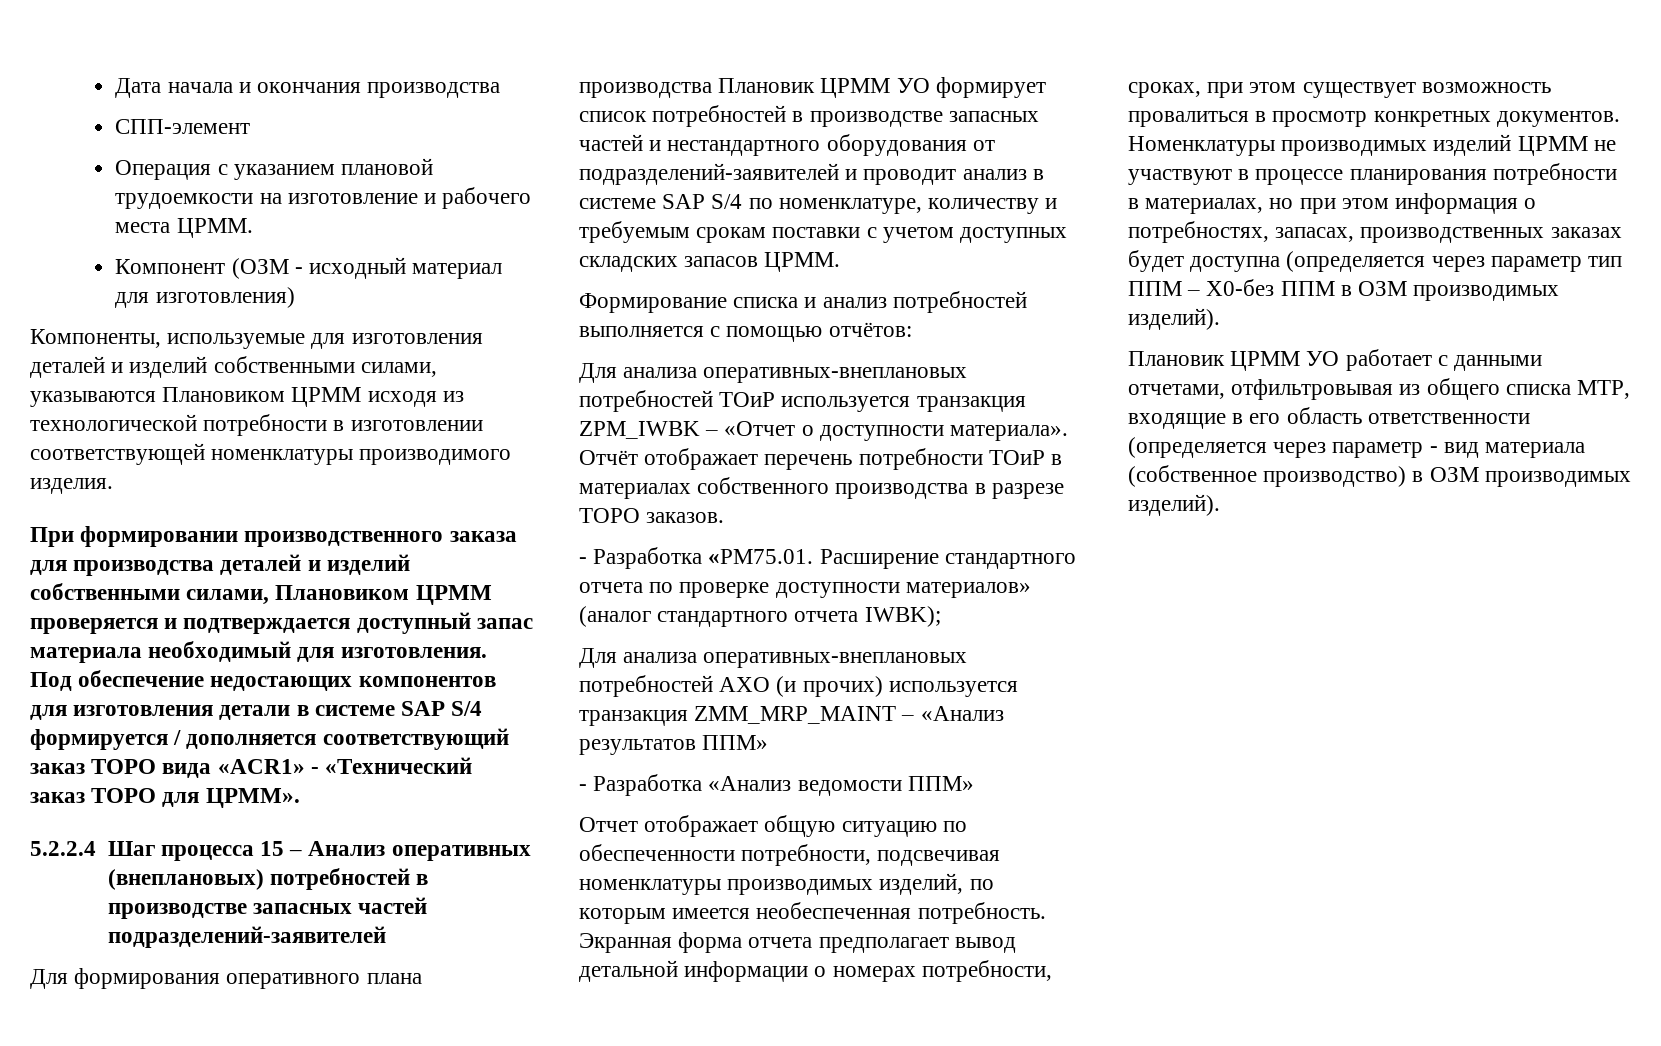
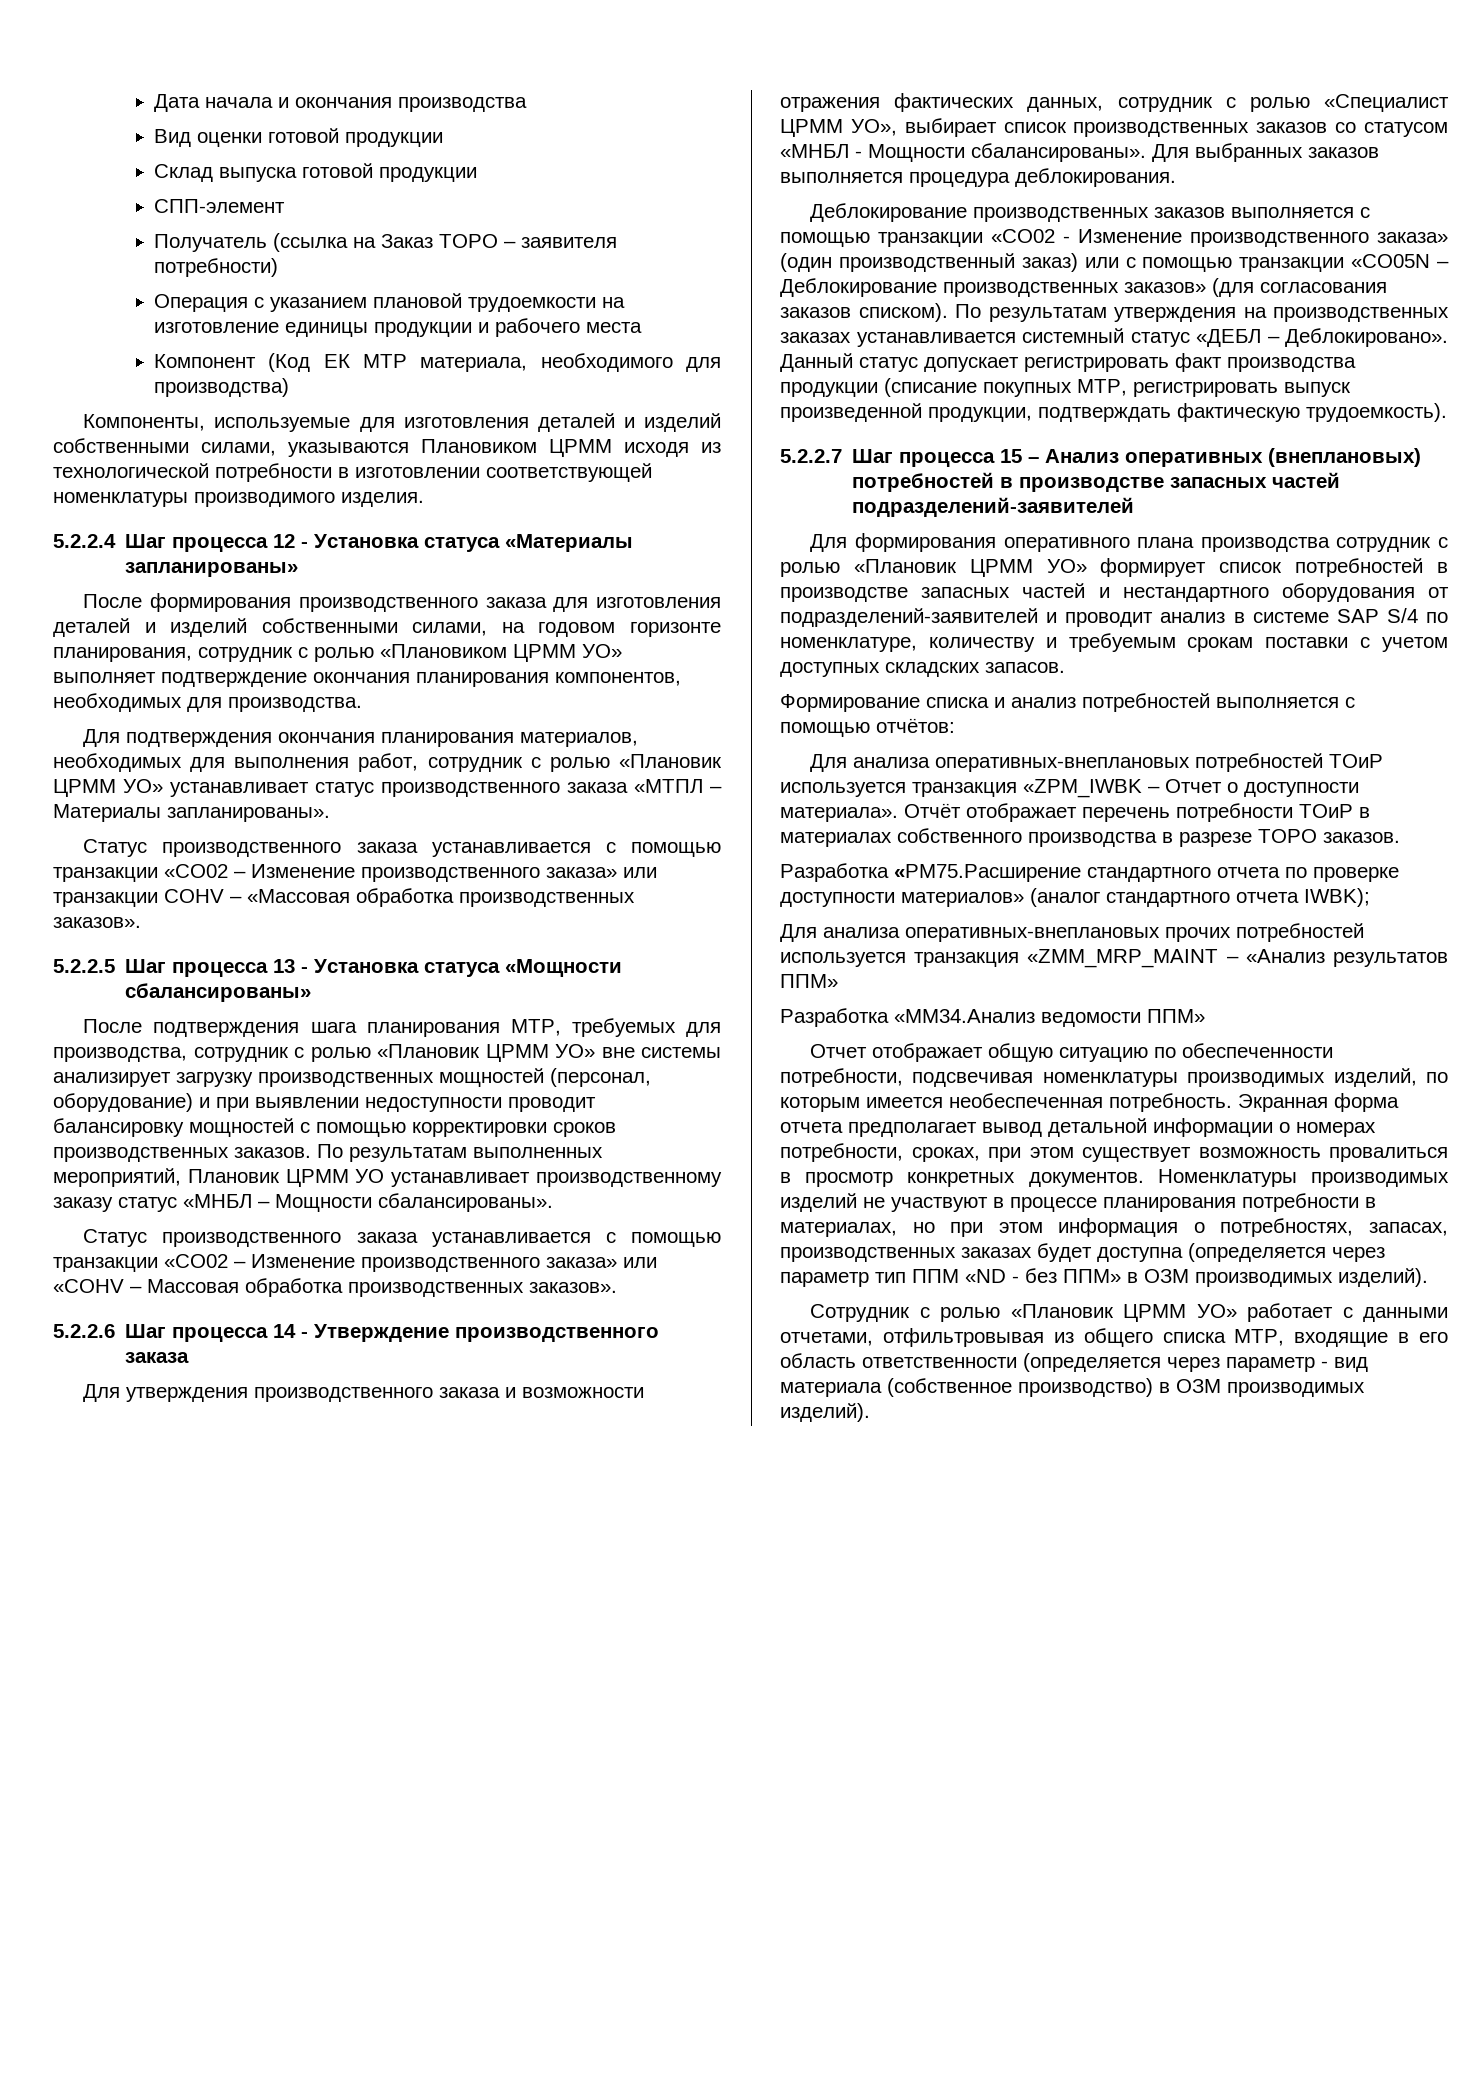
[115,119,251,134] СПП-элемент -> [154,128,444,147] [154,163,478,182] [154,199,286,213] [154,233,618,252] [154,258,279,277] Вид оценки готовой продукции // Склад выпуска готовой продукции // СПП-элемент // Получатель (ссылка на Заказ ТОРО – заявителя потребности)
(418, 198) none -> [285,322,473,337] единицы продукции
[176,218,253,238] ЦРММ. -> (643, 327) none
[231,257,503,279] [115,287,295,308] (ОЗМ - исходный материал для изготовления) -> [268,353,721,372] [154,378,290,397] (Код ЕК МТР материала, необходимого для производства)
[30,526,239,547] При формировании -> [53,534,634,552] [125,562,299,577] [83,593,292,612] 5.2.2.4 Шаг процесса 12 - Установка статуса «Материалы запланированы» // После формирования
[73,554,410,576] [30,583,492,605] [30,612,533,634] [30,641,487,663] [30,670,496,691] [30,701,483,720] [30,728,509,750] [30,757,473,778] [30,788,300,808] [30,841,96,856] производства деталей и изделий собственными силами, Плановиком ЦРММ проверяется и подтверждается доступный запас материала необходимый для изготовления. Под обеспечение недостающих компонентов для изготовления детали в системе SAP S/4 формируется / дополняется соответствующий заказ ТОРО вида «ACR1» - «Технический заказ ТОРО для ЦРММ». // 5.2.2.4 -> [596,597,721,608] [53,618,721,637] [53,644,622,662] [53,672,681,687] [53,693,362,712] [83,729,639,747] [53,753,722,772] [53,779,722,797] [53,804,330,822] [83,839,721,857] [53,864,657,882] [53,888,635,907] [53,917,141,928] [53,959,623,977] [125,983,312,1002] [83,1018,722,1037] [53,1044,721,1062] [53,1068,651,1087] [53,1093,596,1112] [53,1118,616,1137] [53,1144,603,1162] [53,1168,722,1187] [53,1193,553,1212] [83,1229,721,1247] [53,1254,657,1272] [53,1278,617,1297] [53,1324,660,1342] [125,1352,190,1363] [83,1384,645,1402] [780,93,1449,112] [780,118,1448,137] [780,143,1379,162] [780,168,1176,187] [810,203,1371,222] [780,229,1448,247] [780,253,1449,272] [780,278,1387,297] [780,303,1449,322] [780,328,1448,347] [780,353,1356,372] [780,378,1351,397] [780,403,1447,422] [780,449,842,463] изготовления деталей и изделий собственными силами, на годовом горизонте планирования, сотрудник с ролью «Плановиком ЦРММ УО» выполняет подтверждение окончания планирования компонентов, необходимых для производства. // Для подтверждения окончания планирования материалов, необходимых для выполнения работ, сотрудник с ролью «Плановик ЦРММ УО» устанавливает статус производственного заказа «МТПЛ – Материалы запланированы». // Статус производственного заказа устанавливается с помощью транзакции «CO02 – Изменение производственного заказа» или транзакции COHV – «Массовая обработка производственных заказов». // 5.2.2.5 Шаг процесса 13 - Установка статуса «Мощности сбалансированы» // После подтверждения шага планирования МТР, требуемых для производства, сотрудник с ролью «Плановик ЦРММ УО» вне системы анализирует загрузку производственных мощностей (персонал, оборудование) и при выявлении недоступности проводит балансировку мощностей с помощью корректировки сроков производственных заказов. По результатам выполненных мероприятий, Плановик ЦРММ УО устанавливает производственному заказу статус «МНБЛ – Мощности сбалансированы». // Статус производственного заказа устанавливается с помощью транзакции «CO02 – Изменение производственного заказа» или «COHV – Массовая обработка производственных заказов». // 5.2.2.6 Шаг процесса 14 - Утверждение производственного заказа // Для утверждения производственного заказа и возможности отражения фактических данных, сотрудник с ролью «Специалист ЦРММ УО», выбирает список производственных заказов со статусом «МНБЛ - Мощности сбалансированы». Для выбранных заказов выполняется процедура деблокирования. // Деблокирование производственных заказов выполняется с помощью транзакции «СO02 - Изменение производственного заказа» (один производственный заказ) или с помощью транзакции «CO05N – Деблокирование производственных заказов» (для согласования заказов списком). По результатам утверждения на производственных заказах устанавливается системный статус «ДЕБЛ – Деблокировано». Данный статус допускает регистрировать факт производства продукции (списание покупных МТР, регистрировать выпуск произведенной продукции, подтверждать фактическую трудоемкость). // 5.2.2.7
[718,78,930,98] Плановик ЦРММ УО -> [1336,537,1448,552] [780,559,1087,577] сотрудник с ролью «Плановик ЦРММ УО»
[684,252,841,272] запасов ЦРММ. -> [985,662,1065,673] запасов.
[579,421,796,439] ZPM_IWBK – «Отчет -> [1023,779,1222,798] «ZPM_IWBK – Отчет
[579,547,939,569] - Разработка «PM75.01. Расширение -> [780,863,1081,882] Разработка «PM75.Расширение
[579,675,1018,697] [579,706,897,726] потребностей АХО (и прочих) используется транзакция ZMM_MRP_MAINT -> [1165,923,1364,942] [780,949,1219,968] прочих потребностей используется транзакция «ZMM_MRP_MAINT
[579,774,792,796] - Разработка «Анализ -> [780,1008,1035,1027] Разработка «MM34.Анализ
[1517,136,1588,156] ЦРММ -> (857, 1202) none
[1187,279,1335,296] – Х0-без ППМ -> [965,1268,1121,1283] «ND - без ППМ»
[1128,351,1340,371] Плановик ЦРММ УО -> [810,1304,1237,1322] Сотрудник с ролью «Плановик ЦРММ УО»

